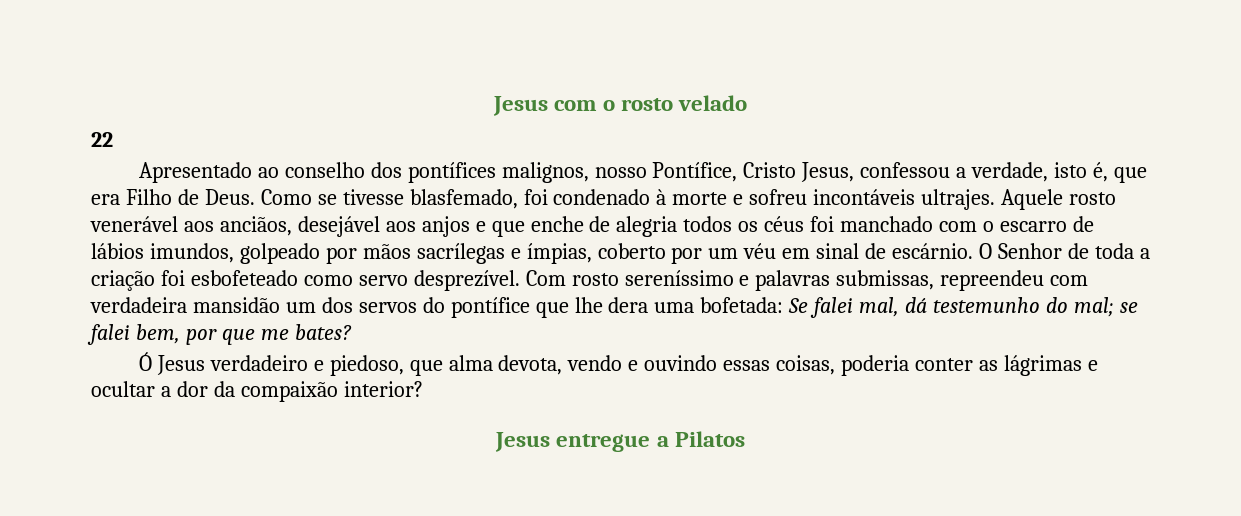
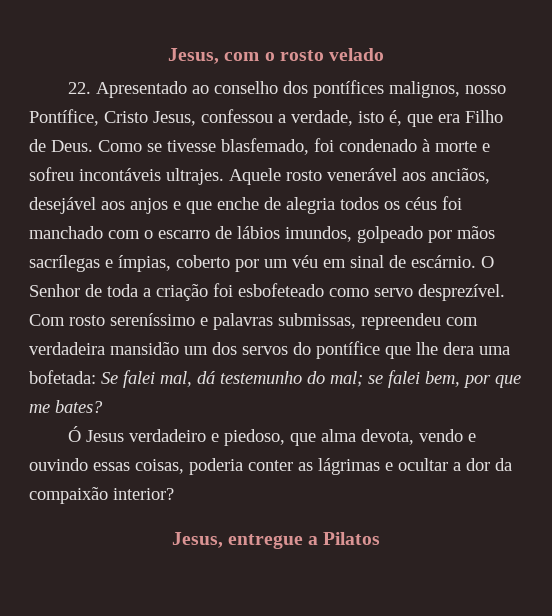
[492,96,548,116] Jesus -> [167,48,219,64] Jesus,
[91,132,113,147] 22 // -> [67,82,91,94] 22.
[495,432,551,452] Jesus -> [171,532,223,548] Jesus,

